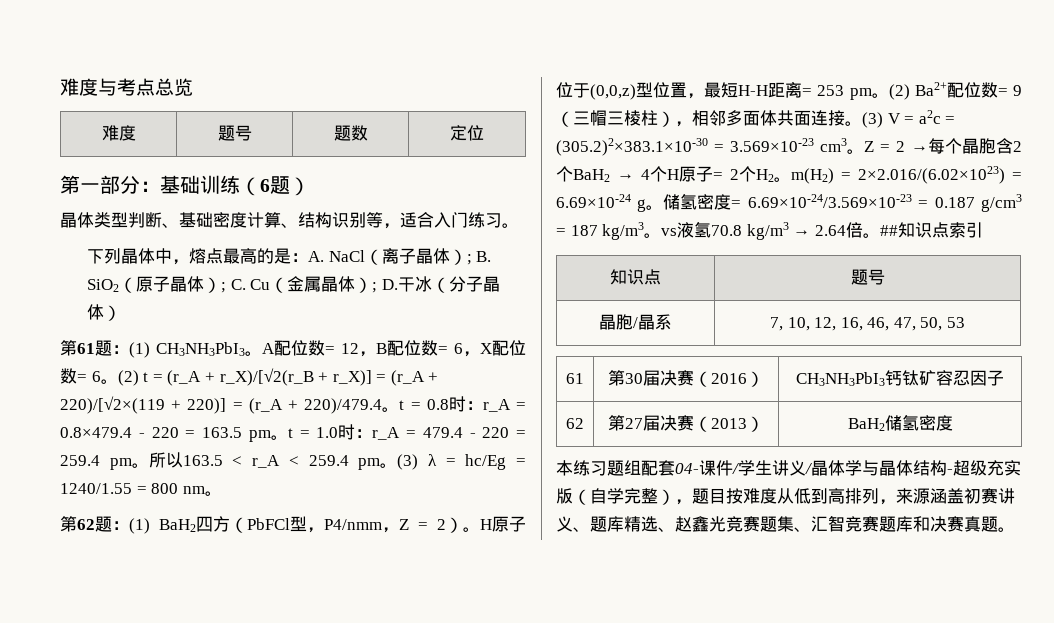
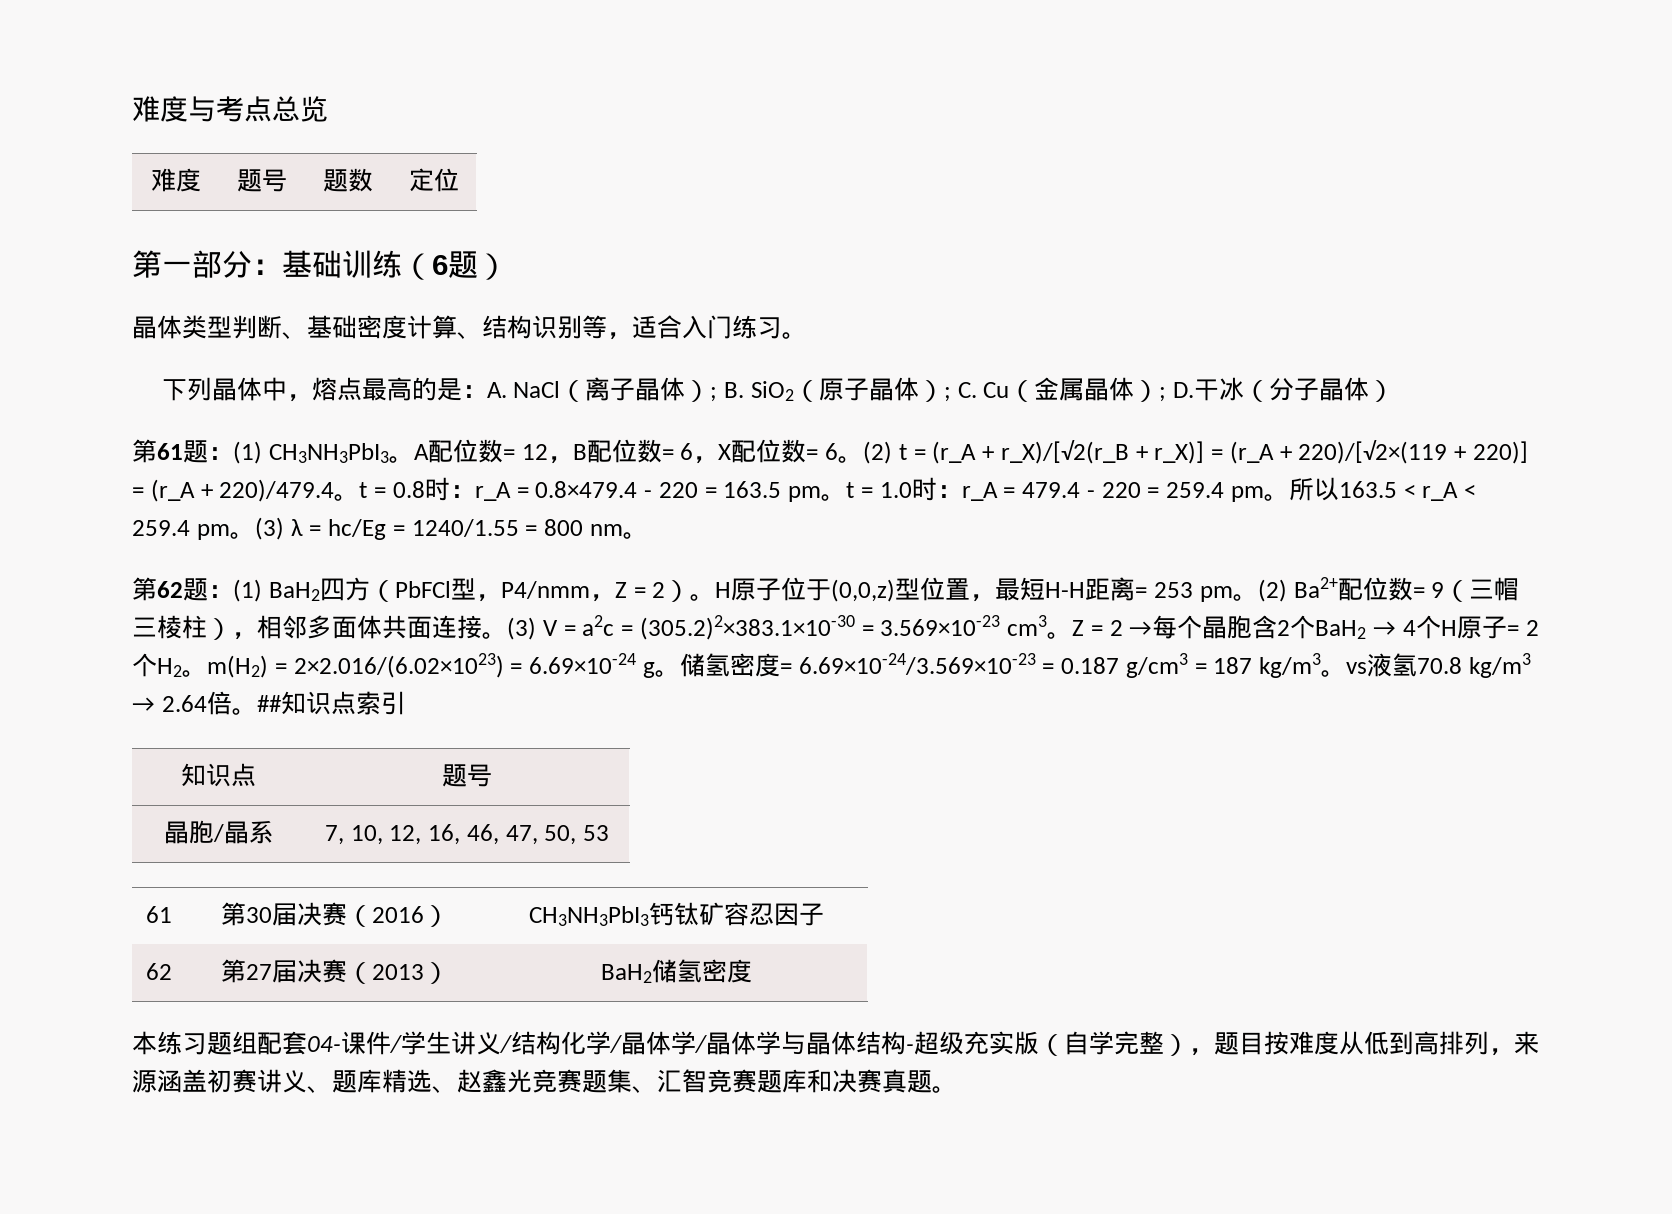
(813, 468) none -> [511,1031,707,1055] 结构化学/晶体学/

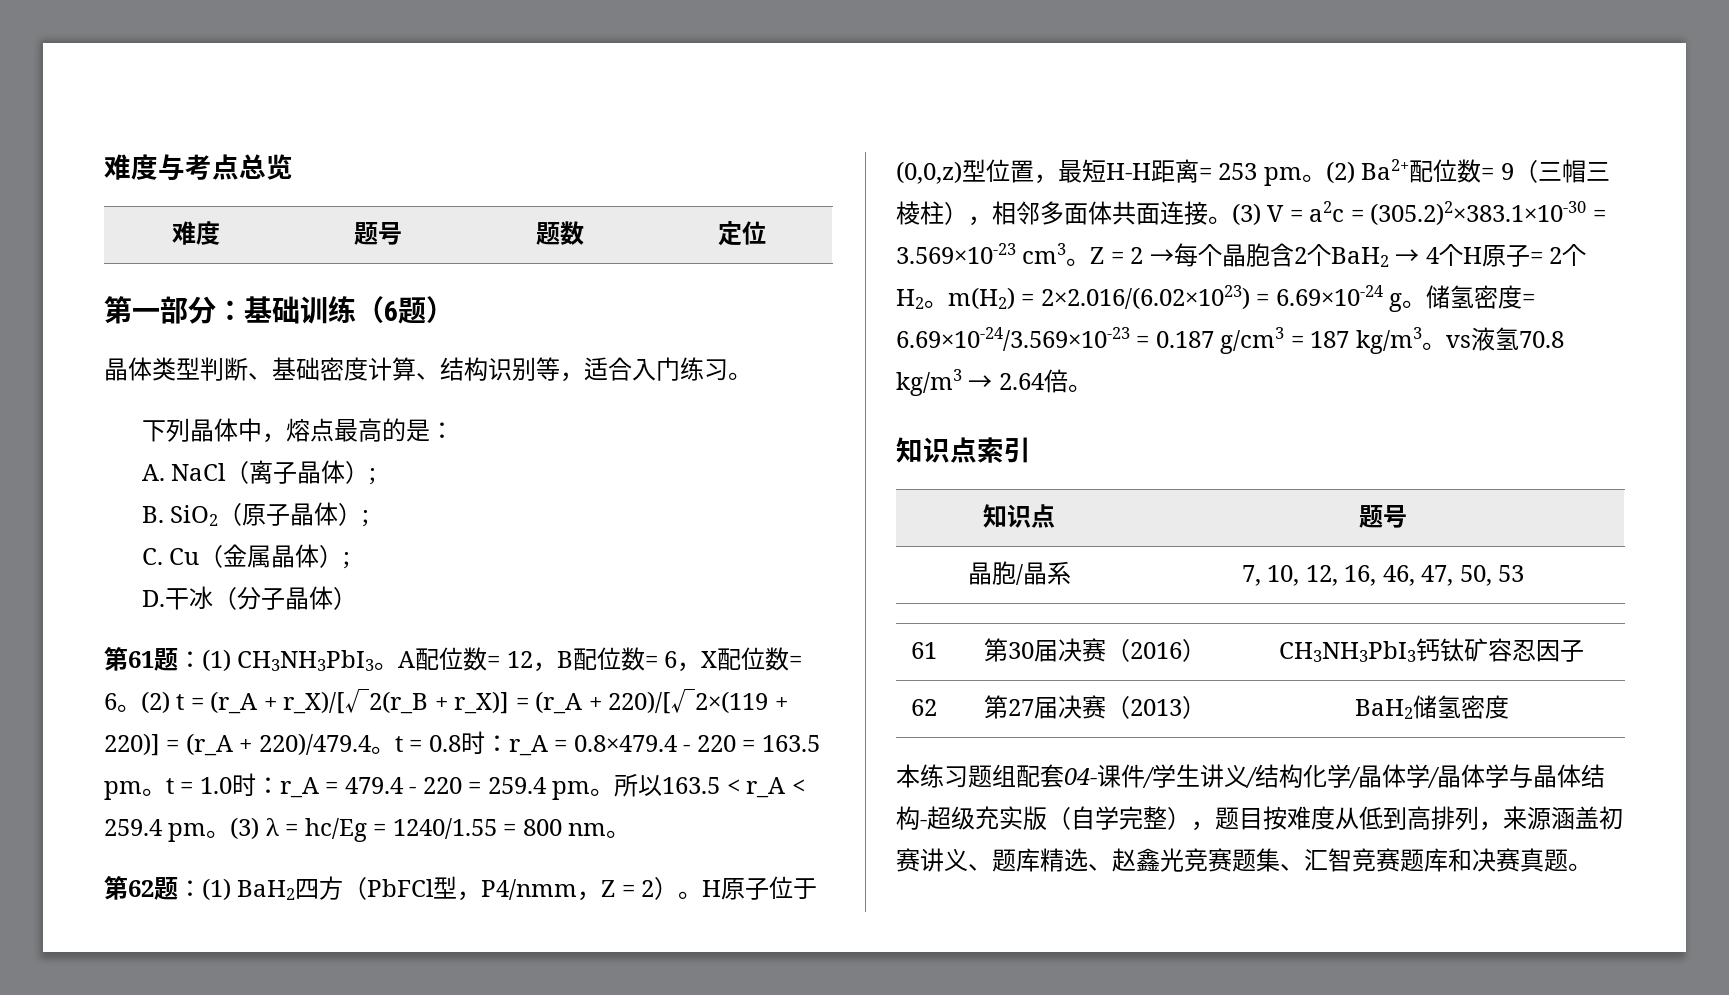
(487, 391) none -> (454, 430) //
(718, 394) none -> (377, 476) //
(951, 394) none -> (370, 518) //
(1167, 394) none -> (351, 560) //
[256,695,282,712] ## -> (1092, 388) //

